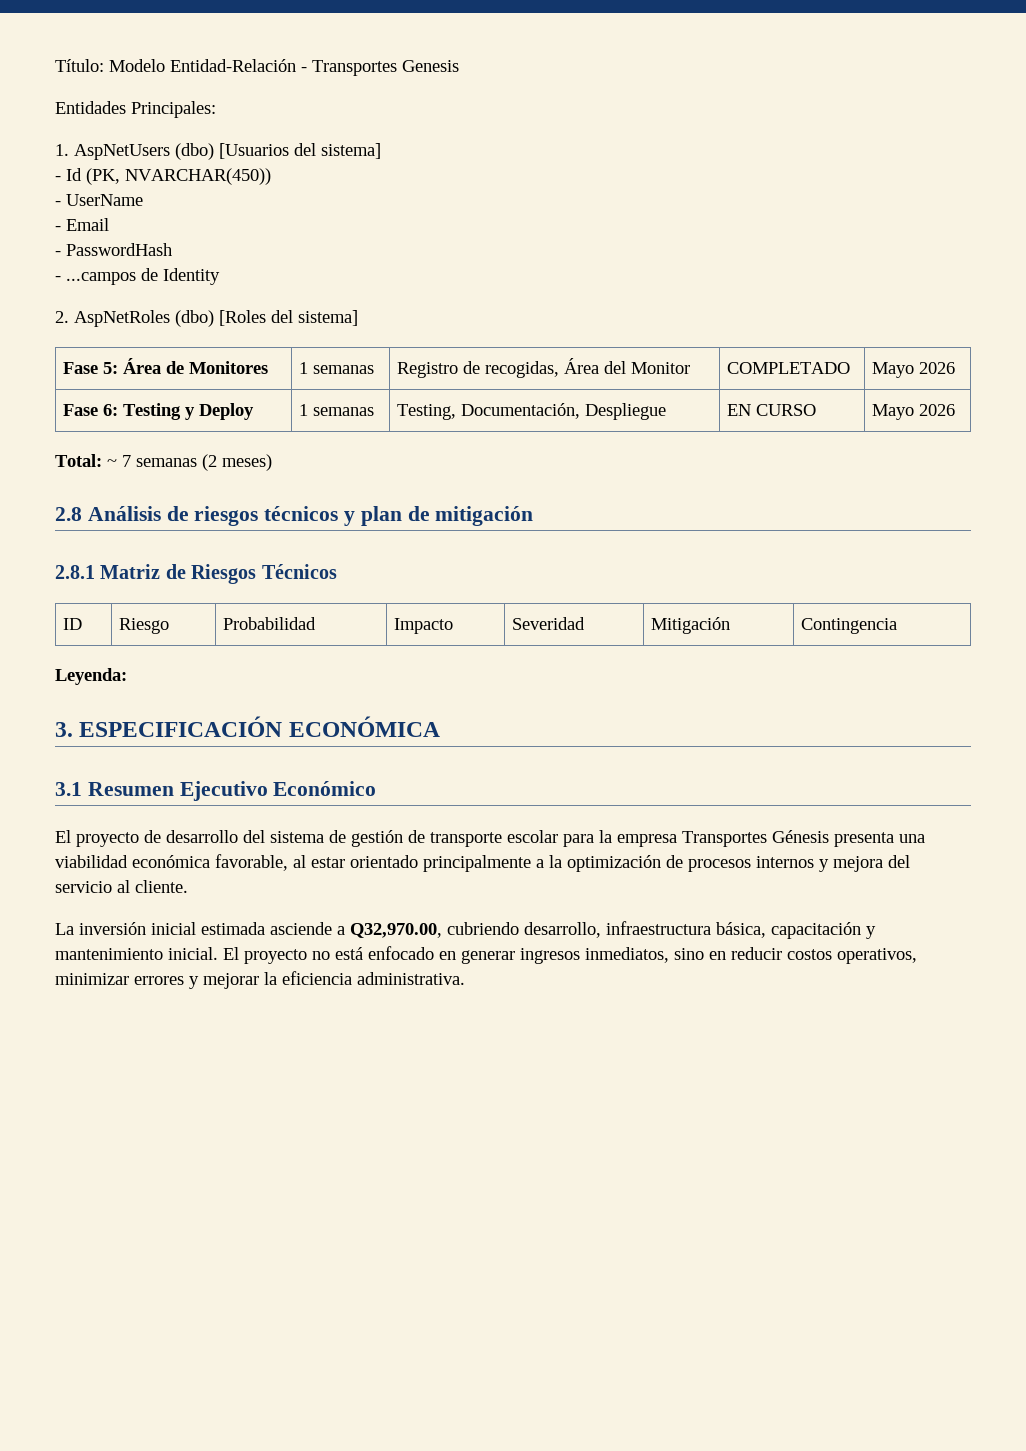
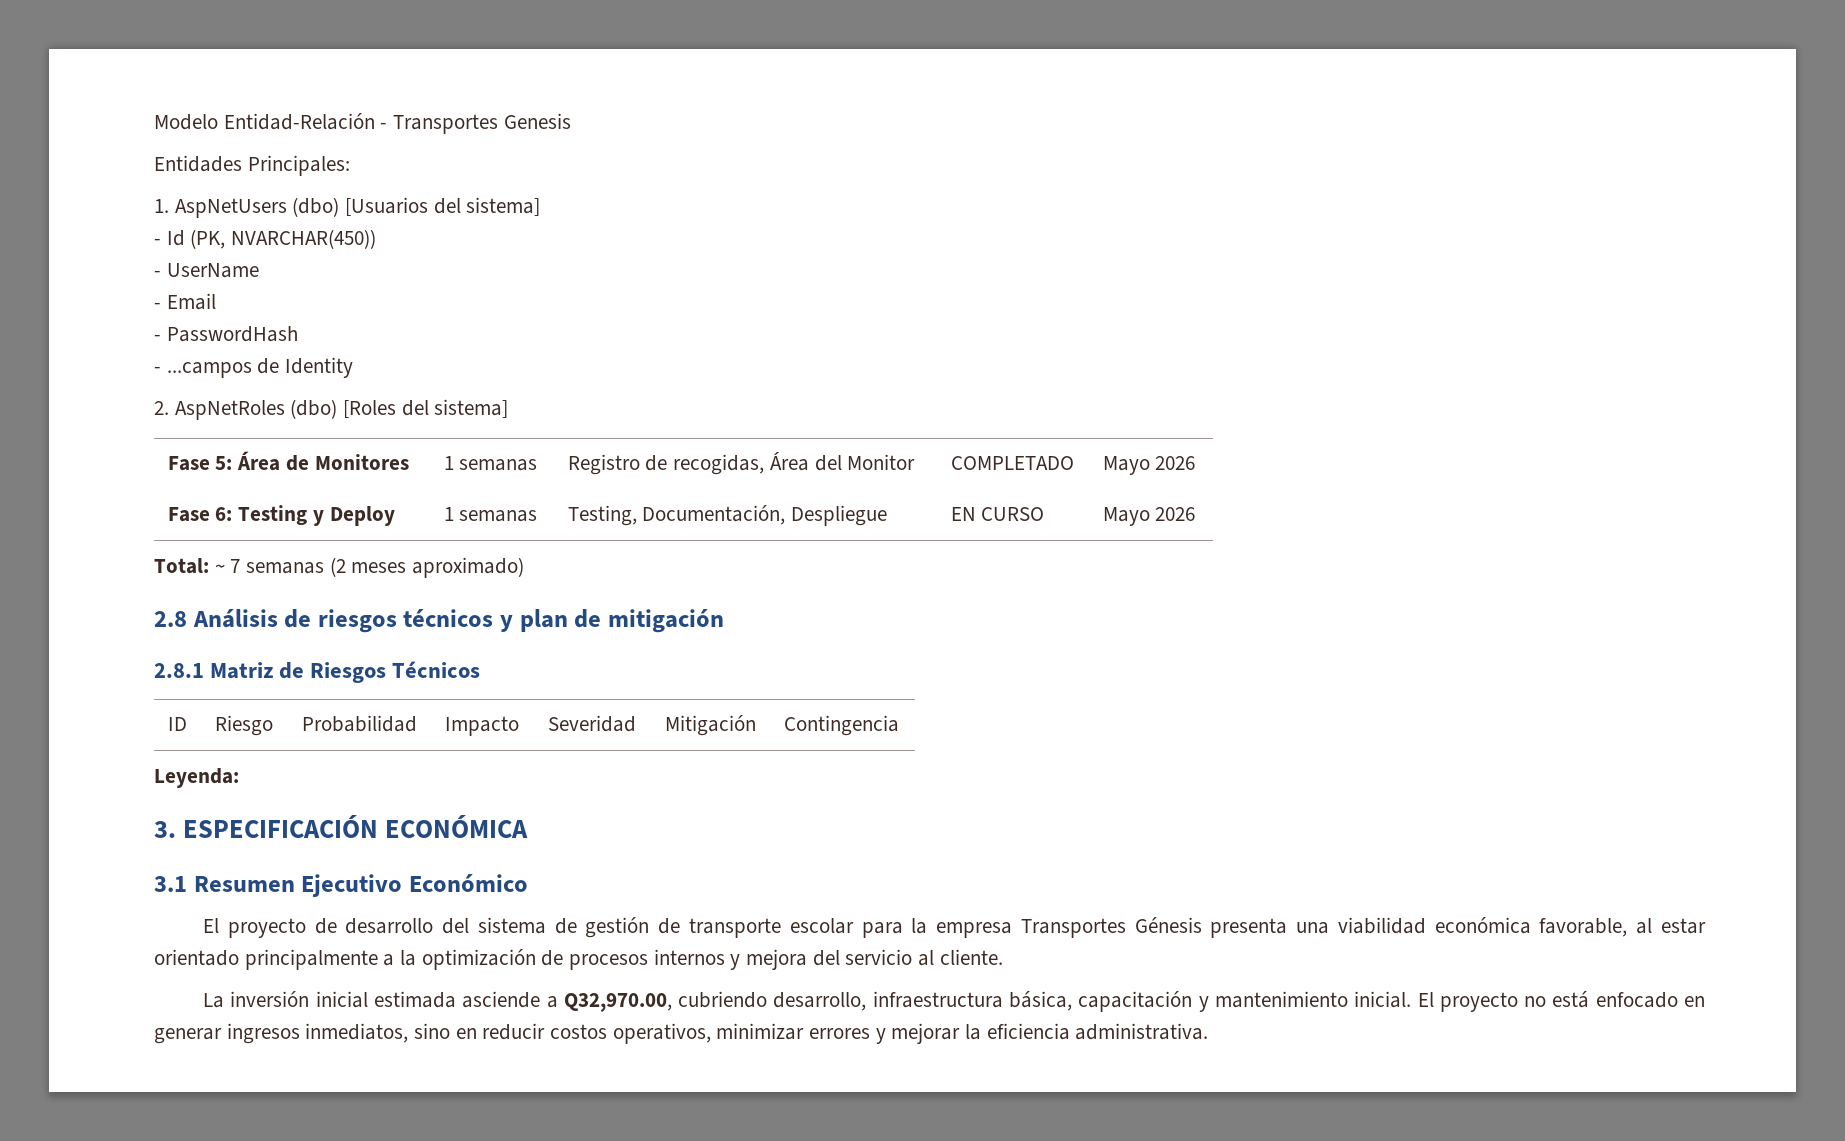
[55,59,104,72] Título: -> (154, 122) none
[222,454,272,471] meses) -> [351,557,525,578] meses aproximado)

